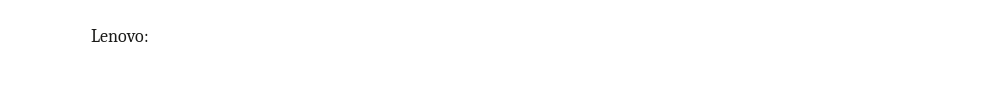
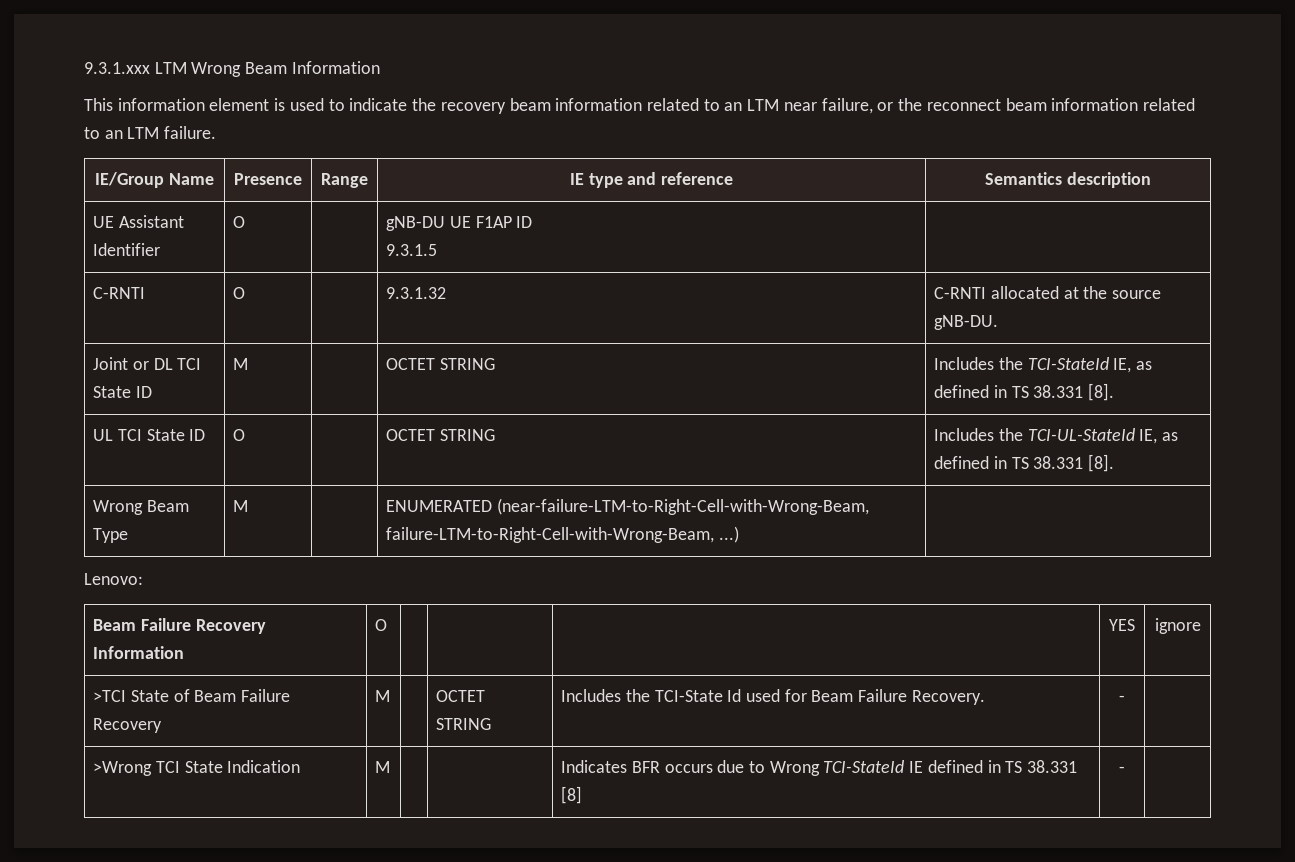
[91,29,149,42] Lenovo: -> [84,61,380,77] [84,98,1195,114] [84,126,217,139] [95,172,214,188] [234,173,302,185] [321,173,368,188] [569,172,734,188] [985,172,1151,188] [93,215,184,228] [93,243,161,256] [233,216,246,228] [386,216,533,231] [386,244,438,256] [93,287,146,299] [233,287,246,299] [386,287,447,299] [934,286,1161,299] [934,315,999,330] [93,357,202,370] [93,386,152,398] [233,358,249,370] [386,358,495,370] [934,357,1152,373] [934,383,1114,401] [93,429,206,441] [233,429,246,441] [386,429,495,441] [934,428,1178,444] [934,454,1114,472] [93,500,189,515] [93,528,129,543] [233,500,249,512] [386,498,869,515] [386,526,739,543] [84,573,143,585] [93,618,266,634] [93,646,185,659] [375,619,388,631] [1109,619,1135,631] [1154,618,1201,634] [93,689,290,702] [93,718,163,733] [375,690,391,702] [436,690,486,702] [436,718,492,730] [561,689,985,705] [1119,695,1125,702] [93,760,301,776] [375,761,391,773] [561,760,1078,776] [561,786,583,804] [1119,766,1125,773] 9.3.1.xxx LTM Wrong Beam Information // This information element is used to indicate the recovery beam information related to an LTM near failure, or the reconnect beam information related to an LTM failure. // IE/Group Name | Presence | Range | IE type and reference | Semantics description // UE Assistant Identifier | O | | gNB-DU UE F1AP ID // 9.3.1.5 | // C-RNTI | O | | 9.3.1.32 | C-RNTI allocated at the source gNB-DU. // Joint or DL TCI State ID | M | | OCTET STRING | Includes the TCI-StateId IE, as defined in TS 38.331 [8]. // UL TCI State ID | O | | OCTET STRING | Includes the TCI-UL-StateId IE, as defined in TS 38.331 [8]. // Wrong Beam Type | M | | ENUMERATED (near-failure-LTM-to-Right-Cell-with-Wrong-Beam, failure-LTM-to-Right-Cell-with-Wrong-Beam, ...) | // Lenovo: // Beam Failure Recovery Information | O | | | | YES | ignore // >TCI State of Beam Failure Recovery | M | | OCTET STRING | Includes the TCI-State Id used for Beam Failure Recovery. | - | // >Wrong TCI State Indication | M | | | Indicates BFR occurs due to Wrong TCI-StateId IE defined in TS 38.331 [8] | - |

